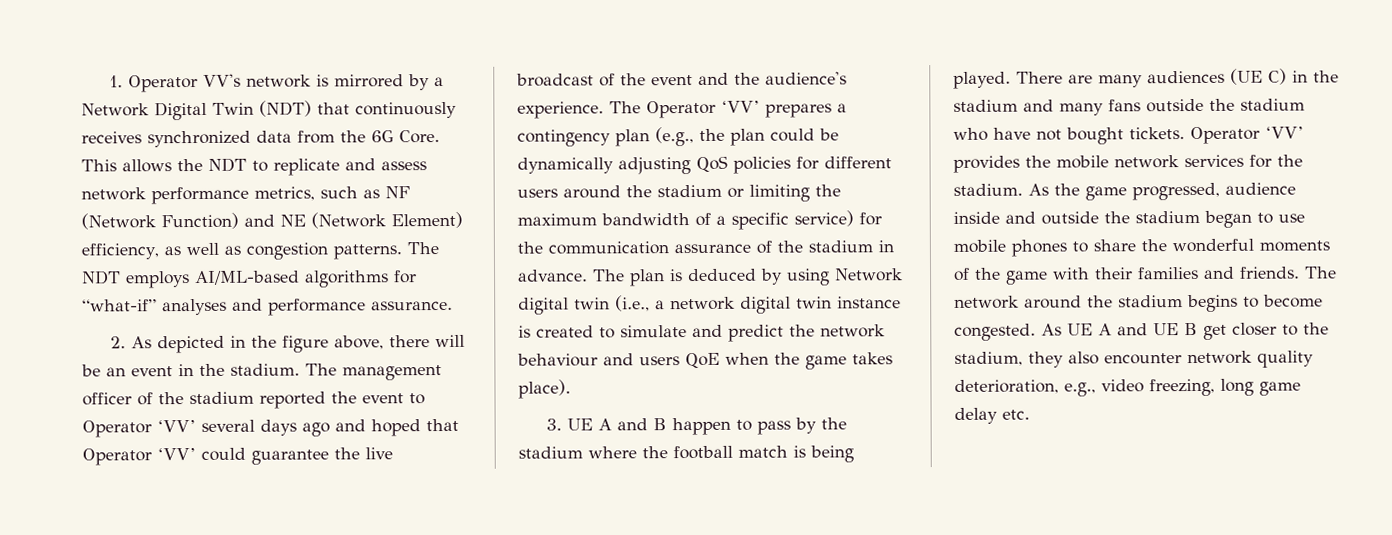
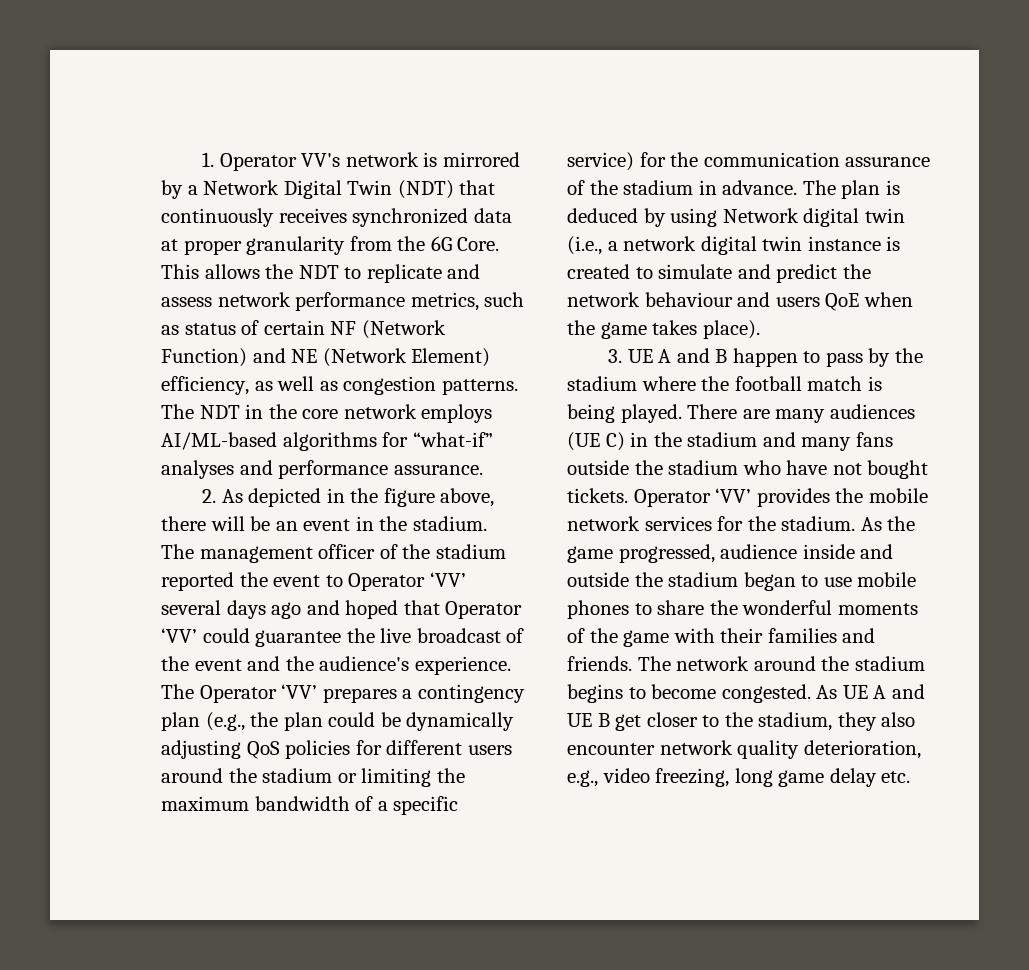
(292, 136) none -> [161,236,346,255] at proper granularity
(380, 194) none -> [184,320,325,335] status of certain
(121, 277) none -> [245,404,417,419] in the core network

